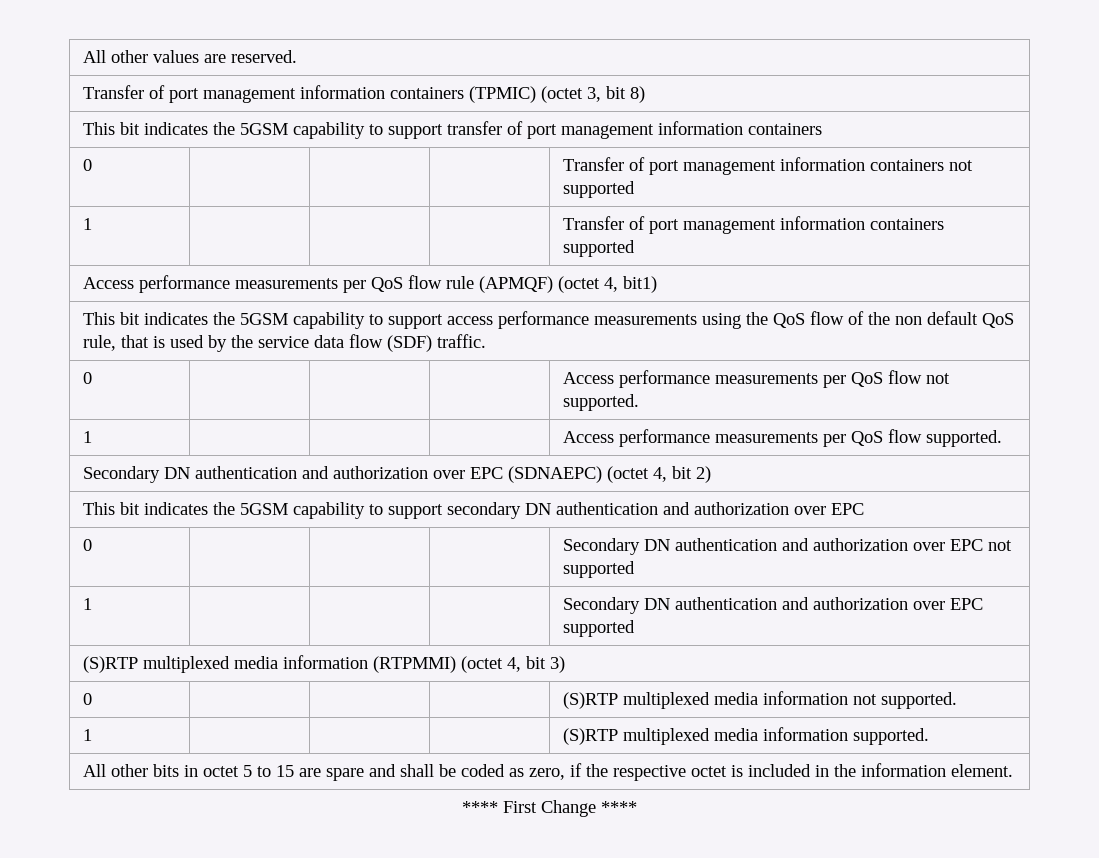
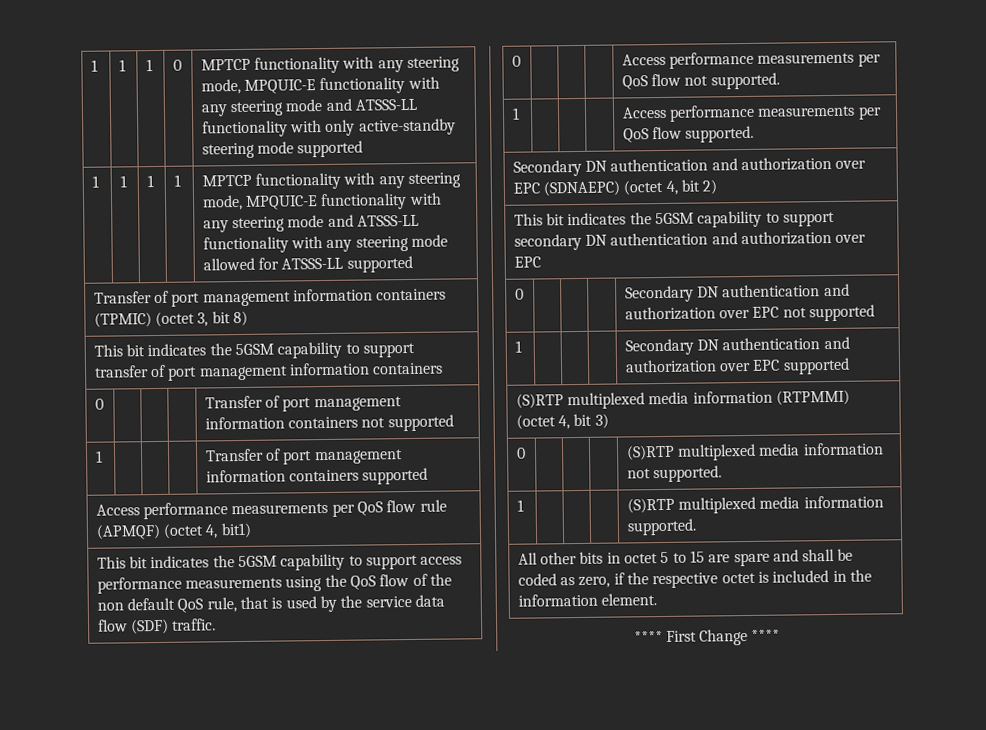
[82,50,297,63] All other values are reserved. -> [90,59,98,72] [118,59,126,72] [145,59,153,72] [172,59,182,71] [200,56,460,74] [200,76,440,95] [200,98,417,117] [201,118,456,138] [201,140,364,159] [91,175,99,188] [119,175,127,188] [146,175,154,188] [173,174,181,187] [201,172,461,190] [201,192,442,211] [202,214,419,233] [202,234,448,254] [202,255,413,273] 1 | 1 | 1 | 0 | MPTCP functionality with any steering mode, MPQUIC-E functionality with any steering mode and ATSSS-LL functionality with only active-standby steering mode supported // 1 | 1 | 1 | 1 | MPTCP functionality with any steering mode, MPQUIC-E functionality with any steering mode and ATSSS-LL functionality with any steering mode allowed for ATSSS-LL supported

